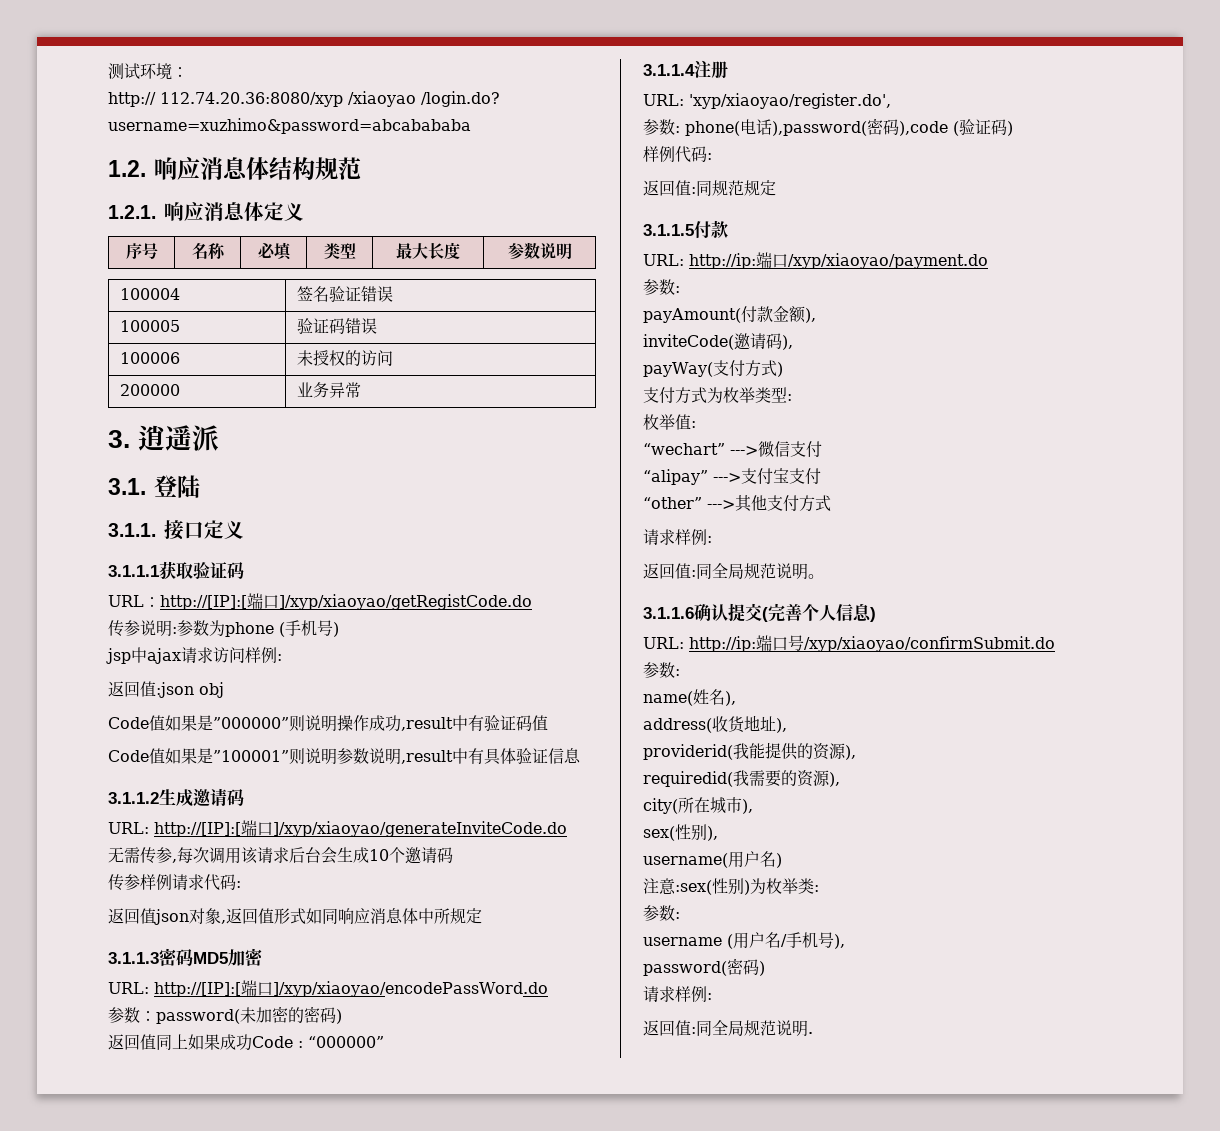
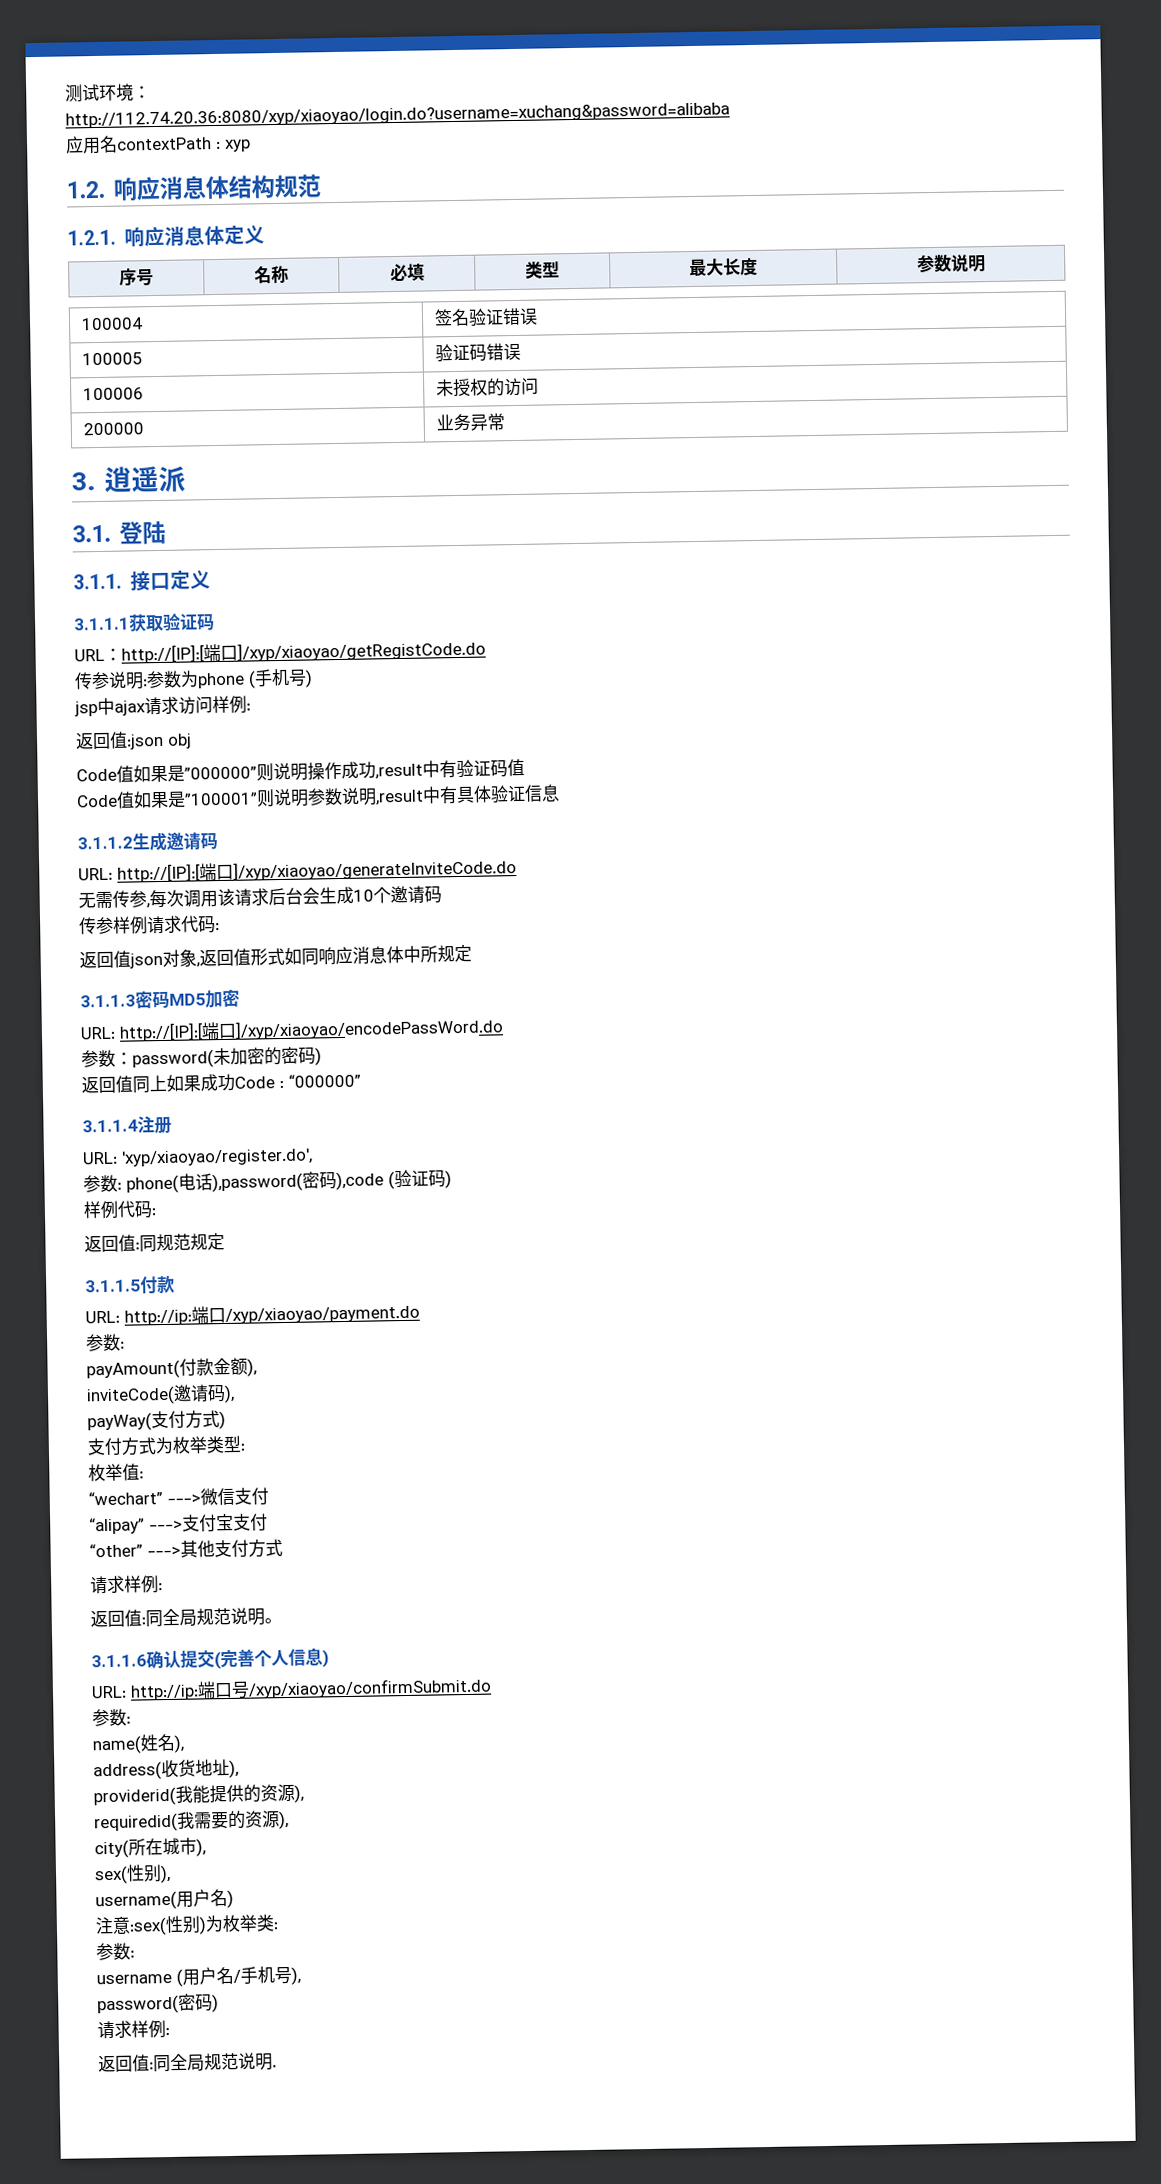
[108,91,500,107] [108,118,471,134] http:// 112.74.20.36:8080/xyp /xiaoyao /login.do? username=xuzhimo&password=abcabababa -> [65,102,730,129] [65,135,251,155] http://112.74.20.36:8080/xyp/xiaoyao/login.do?username=xuchang&password=alibaba // 应用名contextPath : xyp

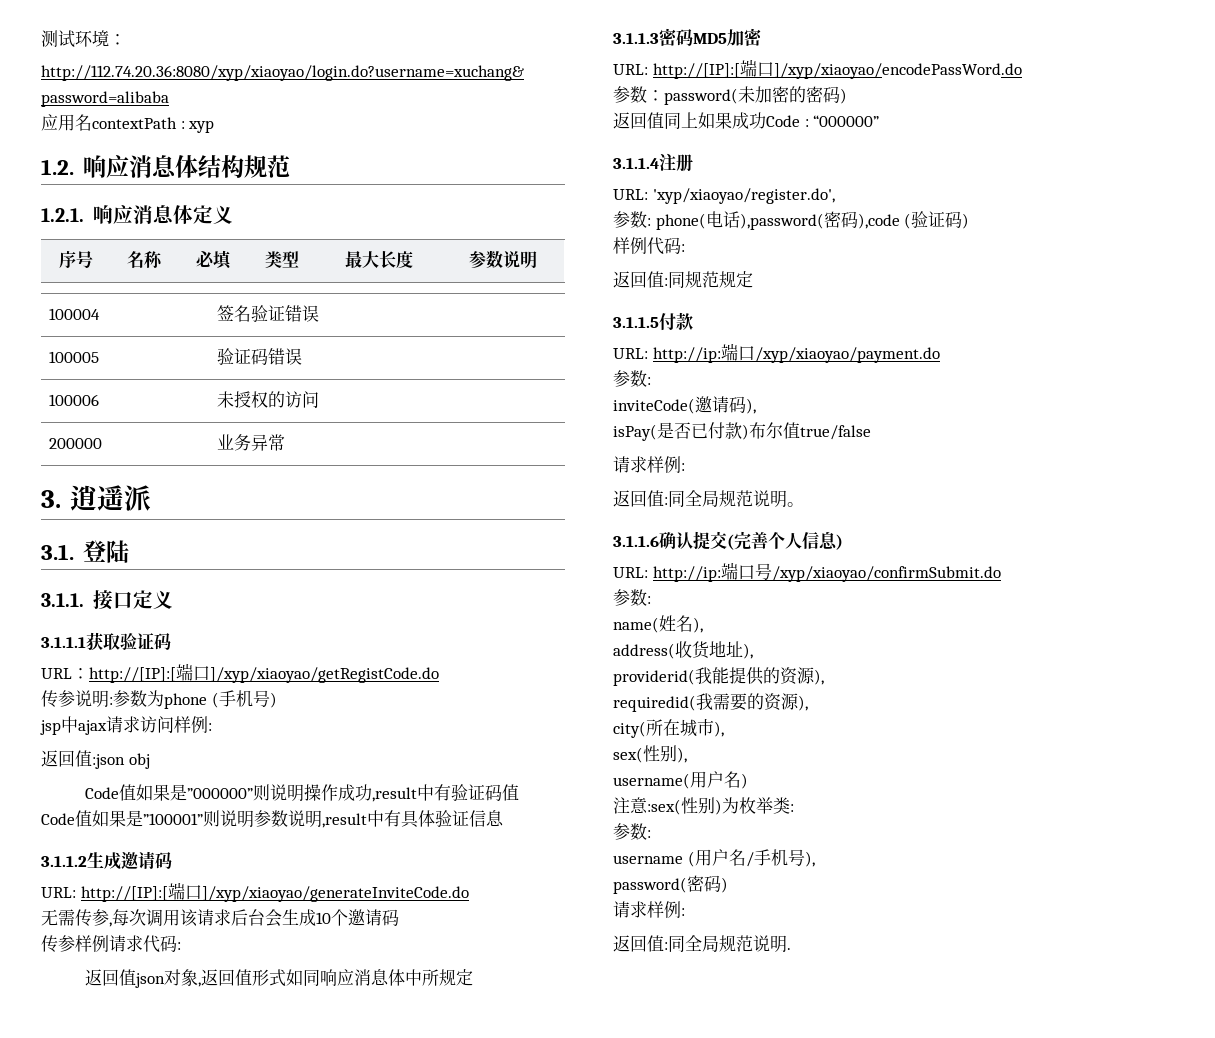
[86,1357,257,1380] // payAmount(付款金额), -> (651, 381) none
[87,1410,226,1432] [87,1435,245,1457] [88,1463,144,1482] [88,1487,269,1506] [89,1513,268,1535] [89,1539,283,1558] payWay(支付方式) // 支付方式为枚举类型: // 枚举值: // “wechart” --->微信支付 // “alipay” --->支付宝支付 // “other” --->其他支付方式 -> [613,422,871,441] isPay(是否已付款)布尔值true/false

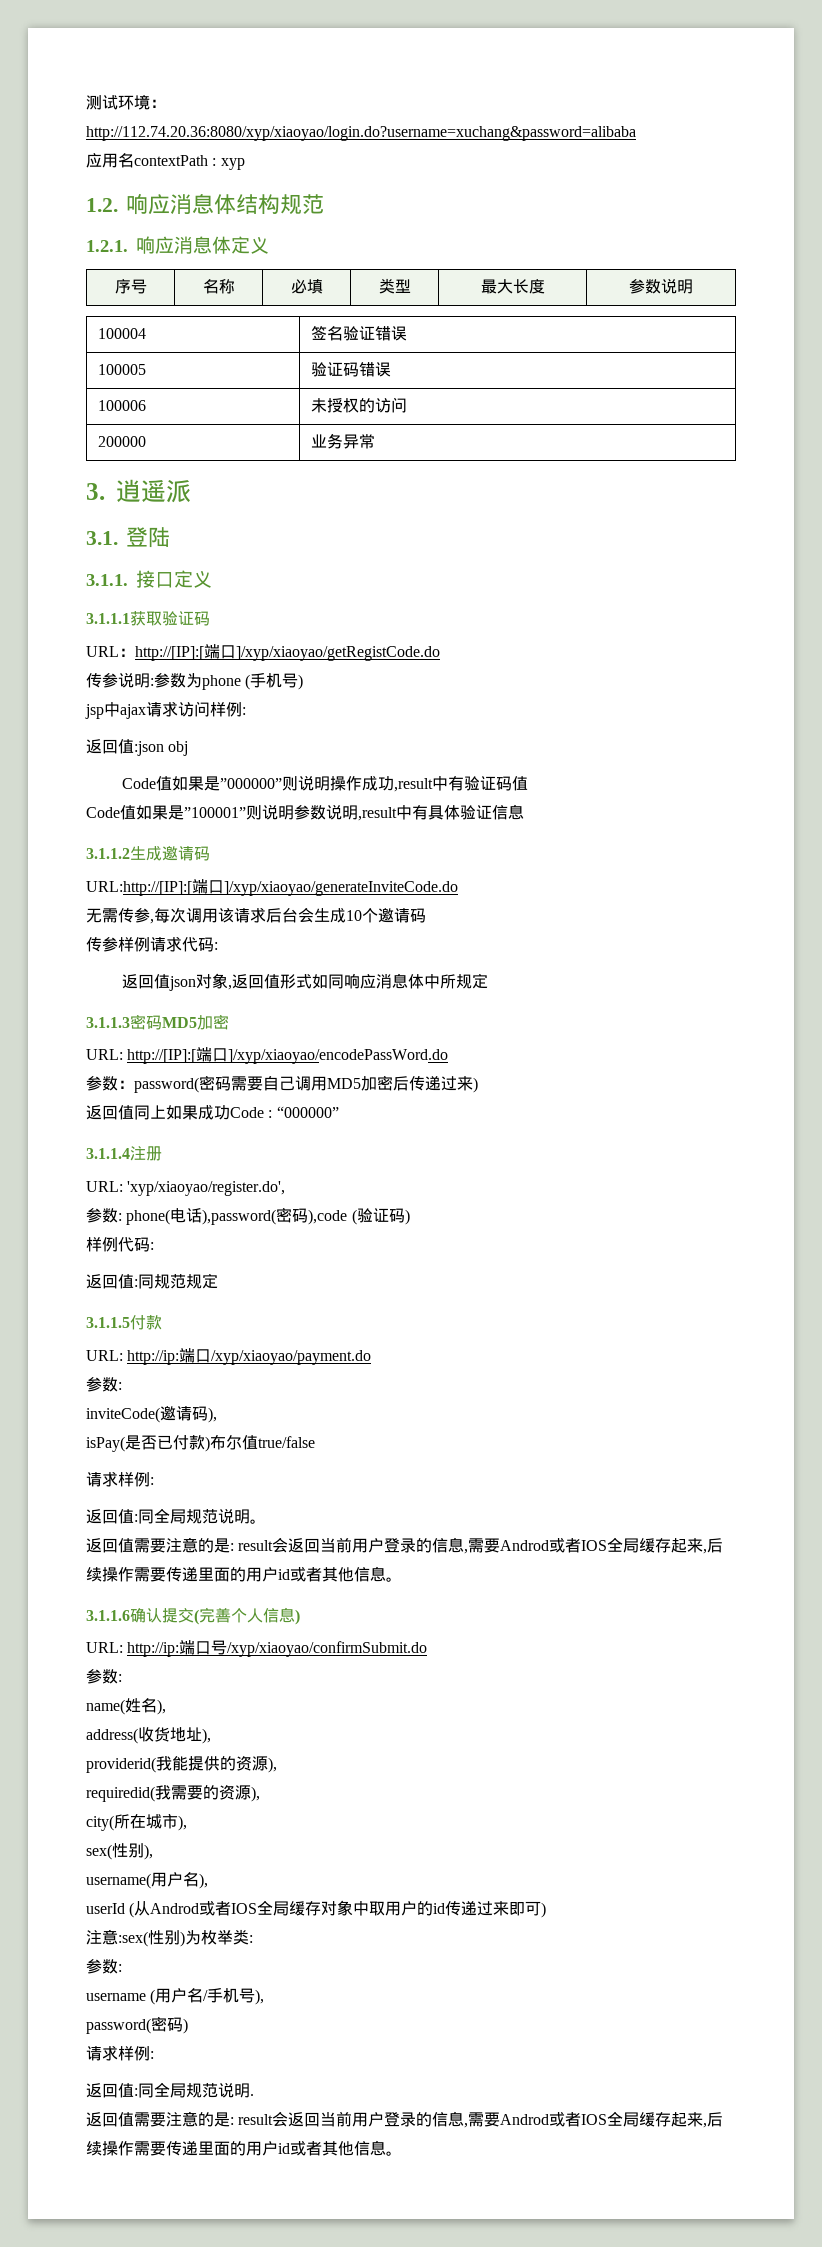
[41,886,168,902] URL: http://[IP]:[ -> [86,881,192,896] URL:http://[IP]:[
[738,86,840,103] 未加密的密码 -> [199,1075,473,1091] 密码需要自己调用MD5加密后传递过来
(804, 504) none -> [86,1537,724,1554] [86,1566,402,1582] // 返回值需要注意的是: result会返回当前用户登录的信息,需要Androd或者IOS全局缓存起来,后续操作需要传递里面的用户id或者其他信息。
(741, 779) none -> [199,1873,208,1889] [86,1900,542,1918] ), // userId (从Androd或者IOS全局缓存对象中取用户的id传递过来即可
(791, 949) none -> [86,2111,724,2128] [86,2140,402,2156] // 返回值需要注意的是: result会返回当前用户登录的信息,需要Androd或者IOS全局缓存起来,后续操作需要传递里面的用户id或者其他信息。

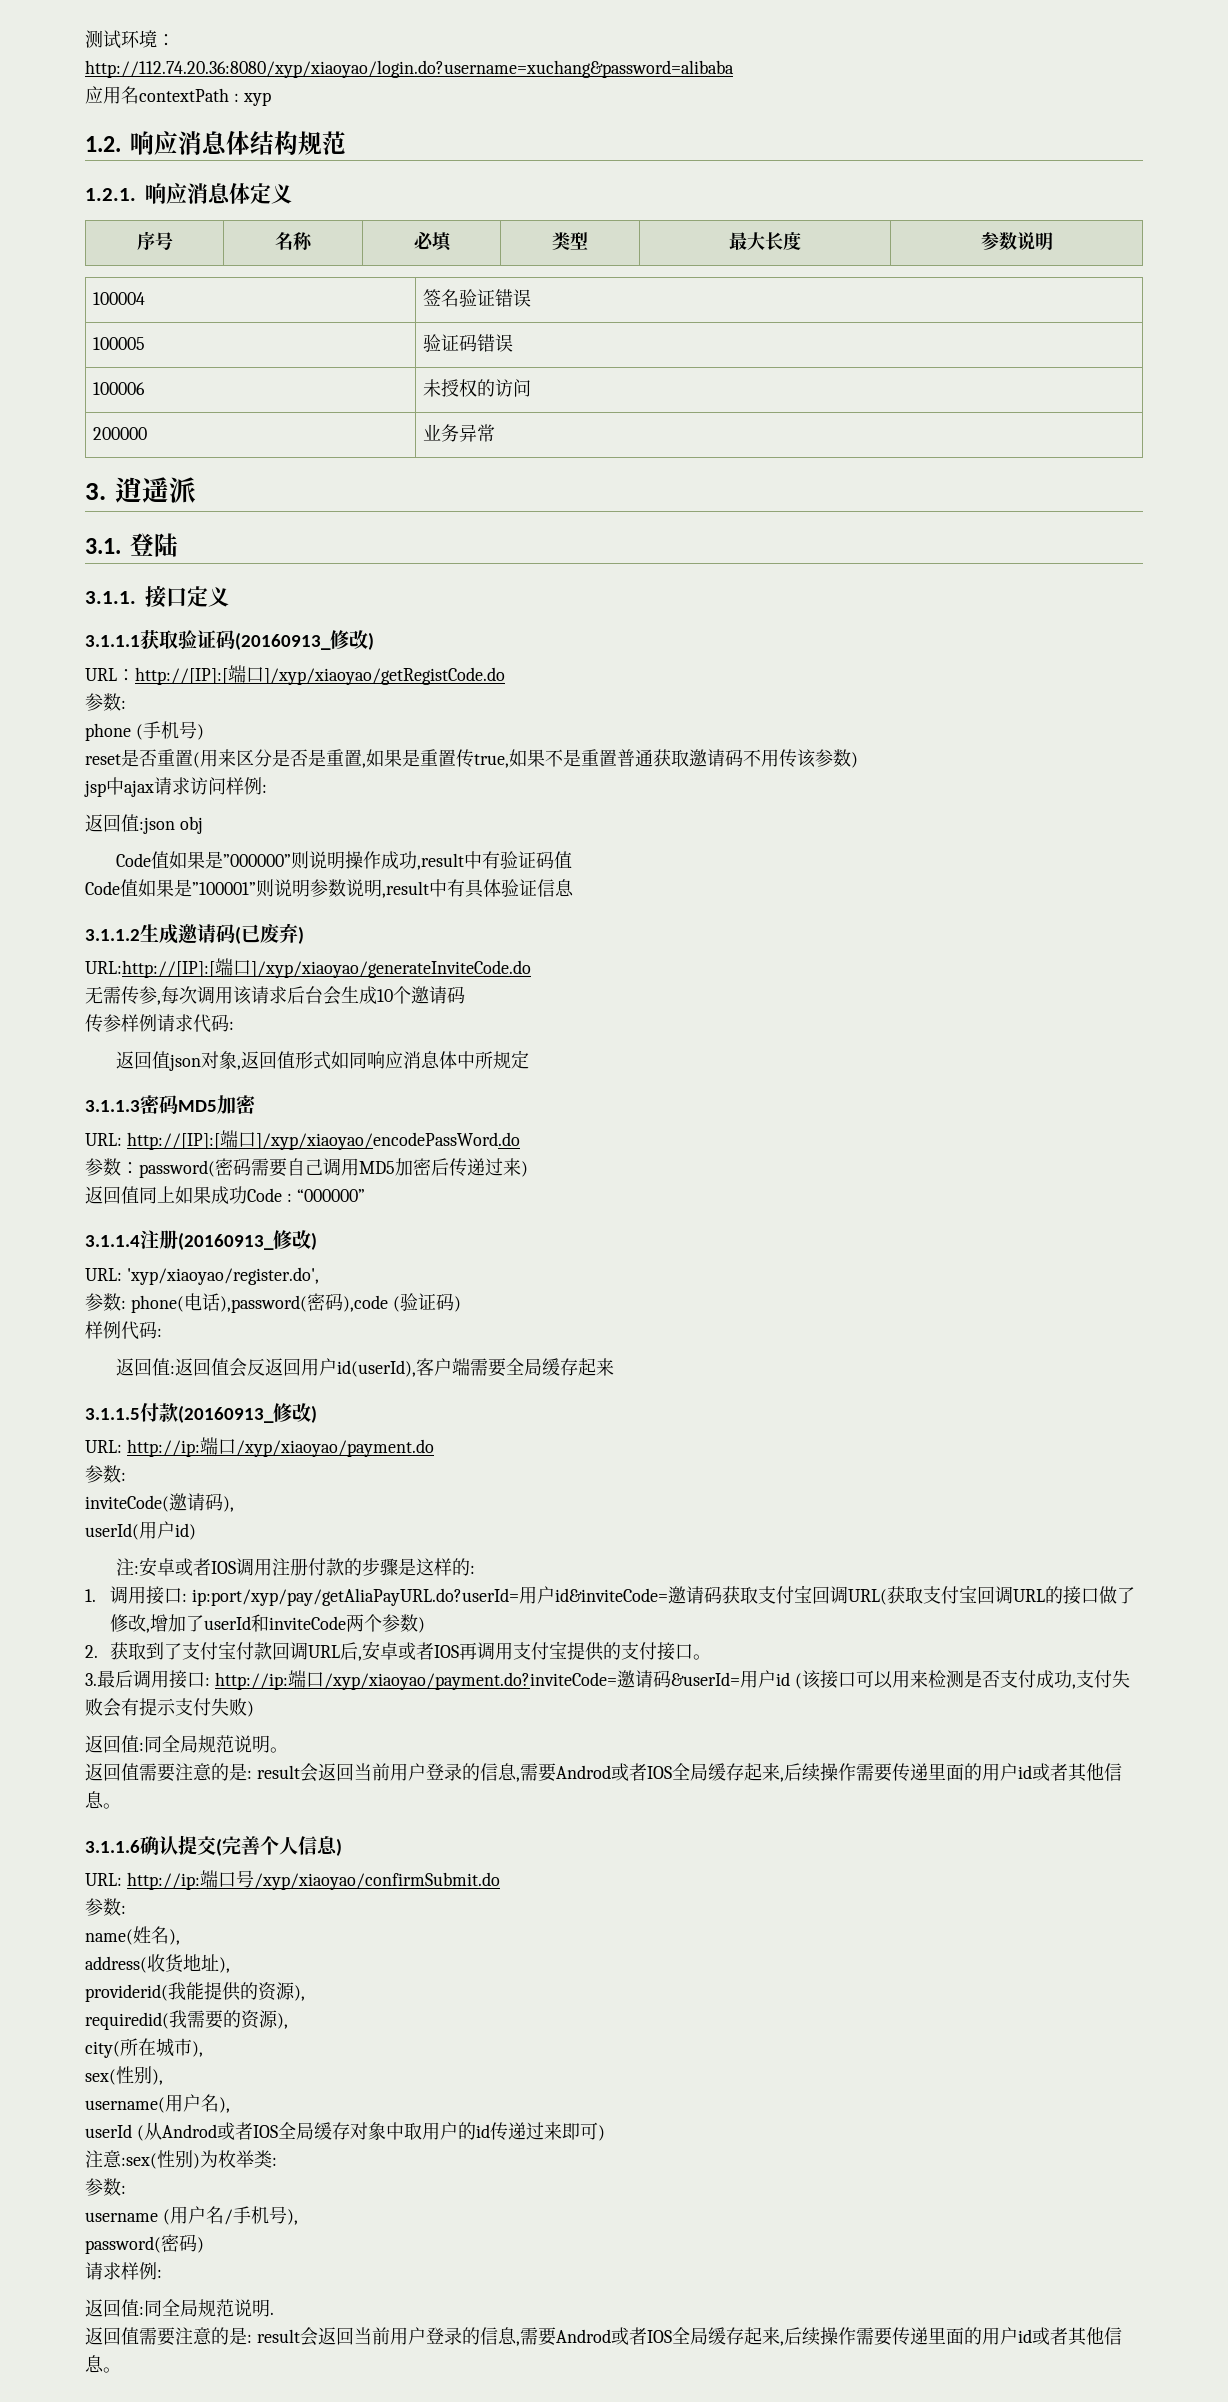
(210, 618) none -> [235,630,374,650] (20160913_修改)
[86,672,202,688] 传参说明:参数为 -> [85,693,126,711] 参数: //
(304, 682) none -> [85,749,858,768] // reset是否重置(用来区分是否是重置,如果是重置传true,如果不是重置普通获取邀请码不用传该参数)
(210, 853) none -> [235,923,304,944] (已废弃)
(162, 1153) none -> [178,1230,317,1250] (20160913_修改)
[138,1273,218,1289] 同规范规定 -> [175,1358,615,1377] 返回值会反返回用户id(userId),客户端需要全局缓存起来
(162, 1322) none -> [178,1403,317,1423] (20160913_修改)
[86,1434,315,1452] [86,1471,154,1487] isPay(是否已付款)布尔值true/false // 请求样例: -> [85,1521,196,1540] [116,1557,476,1577] [85,1585,1136,1606] [110,1614,426,1633] [85,1641,712,1661] [85,1670,1130,1690] [85,1698,254,1717] userId(用户id) // 注:安卓或者IOS调用注册付款的步骤是这样的: // 1.调用接口: ip:port/xyp/pay/getAliaPayURL.do?userId=用户id&inviteCode=邀请码获取支付宝回调URL(获取支付宝回调URL的接口做了修改,增加了userId和inviteCode两个参数) // 2.获取到了支付宝付款回调URL后,安卓或者IOS再调用支付宝提供的支付接口。 // 3.最后调用接口: http://ip:端口/xyp/xiaoyao/payment.do?inviteCode=邀请码&userId=用户id (该接口可以用来检测是否支付成功,支付失败会有提示支付失败)

